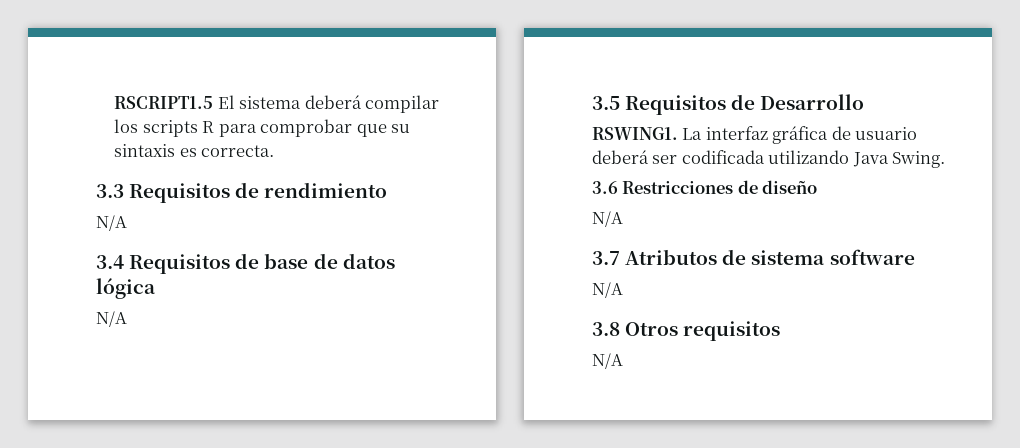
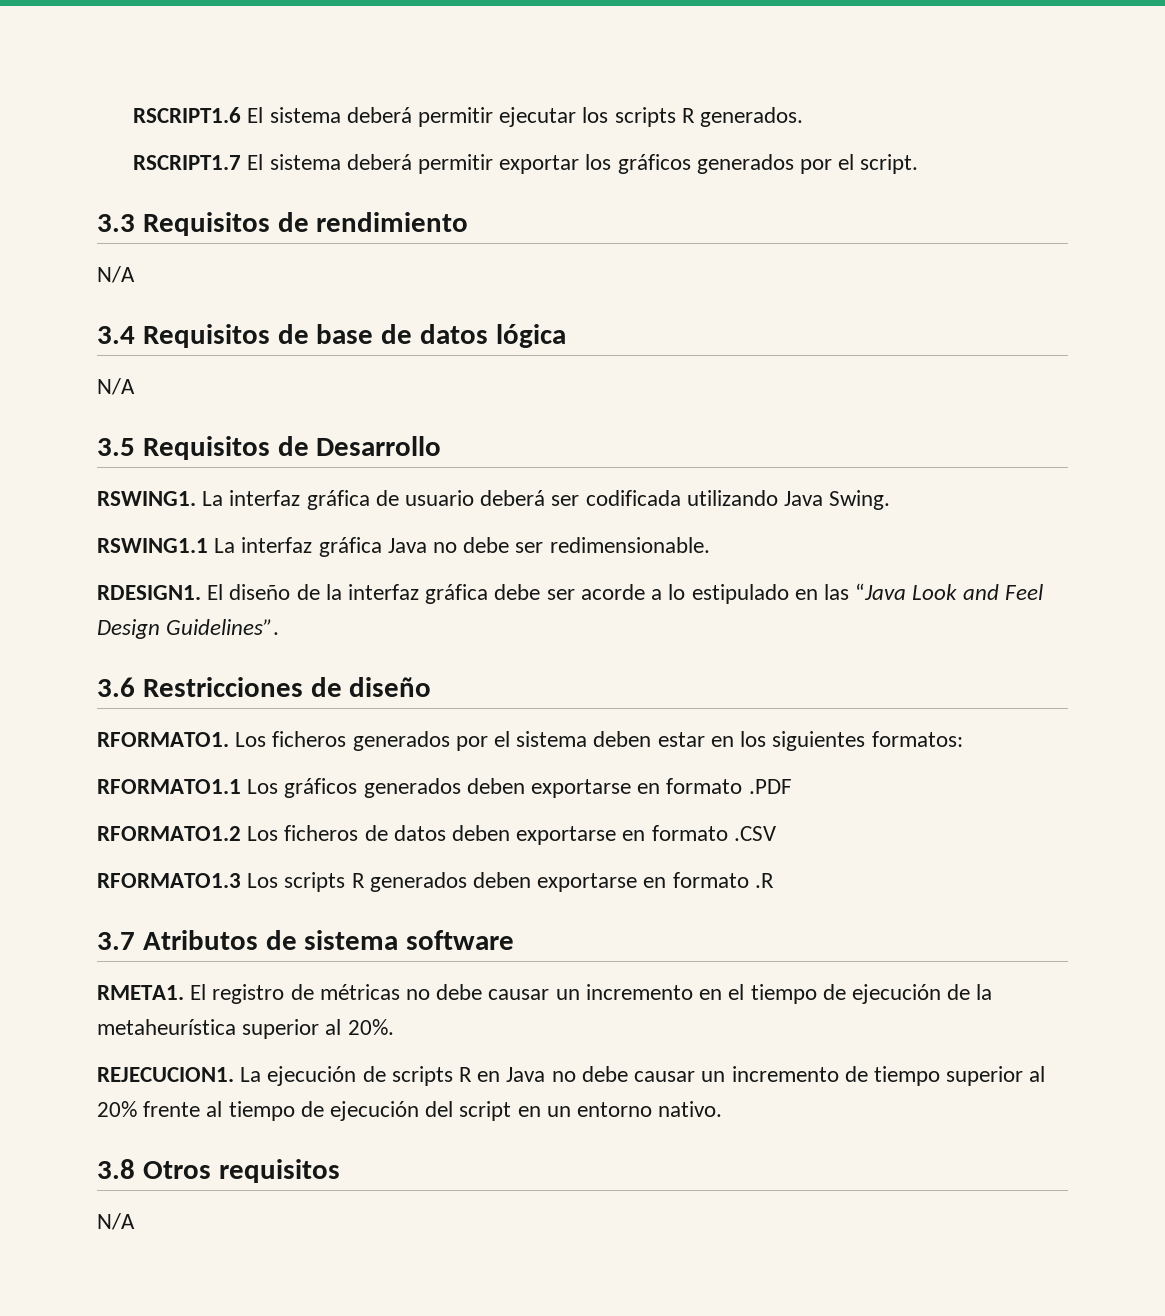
[114,95,440,113] RSCRIPT1.5 El sistema deberá compilar -> [133,107,577,127] RSCRIPT1.6 El sistema deberá permitir ejecutar
[218,119,411,137] [114,144,275,157] para comprobar que su sintaxis es correcta. -> [699,107,803,127] [133,154,919,174] generados. // RSCRIPT1.7 El sistema deberá permitir exportar los gráficos generados por el script.
[592,180,818,194] [592,211,623,227] 3.6 Restricciones de diseño // N/A -> [97,537,710,557] [97,583,1043,604] [97,619,280,639] [97,677,432,697] [97,731,963,751] [97,778,792,798] [97,825,776,845] [97,872,774,892] RSWING1.1 La interfaz gráfica Java no debe ser redimensionable. // RDESIGN1. El diseño de la interfaz gráfica debe ser acorde a lo estipulado en las “Java Look and Feel Design Guidelines”. // 3.6 Restricciones de diseño // RFORMATO1. Los ficheros generados por el sistema deben estar en los siguientes formatos: // RFORMATO1.1 Los gráficos generados deben exportarse en formato .PDF // RFORMATO1.2 Los ficheros de datos deben exportarse en formato .CSV // RFORMATO1.3 Los scripts R generados deben exportarse en formato .R
[592,282,623,298] N/A -> [97,984,993,1004] [97,1019,394,1039] [97,1066,1046,1086] [97,1101,723,1121] RMETA1. El registro de métricas no debe causar un incremento en el tiempo de ejecución de la metaheurística superior al 20%. // REJECUCION1. La ejecución de scripts R en Java no debe causar un incremento de tiempo superior al 20% frente al tiempo de ejecución del script en un entorno nativo.

